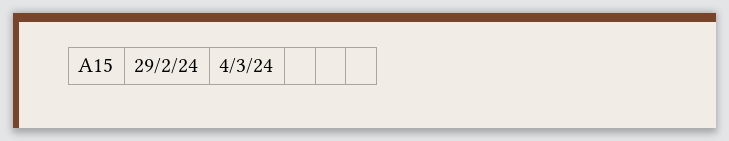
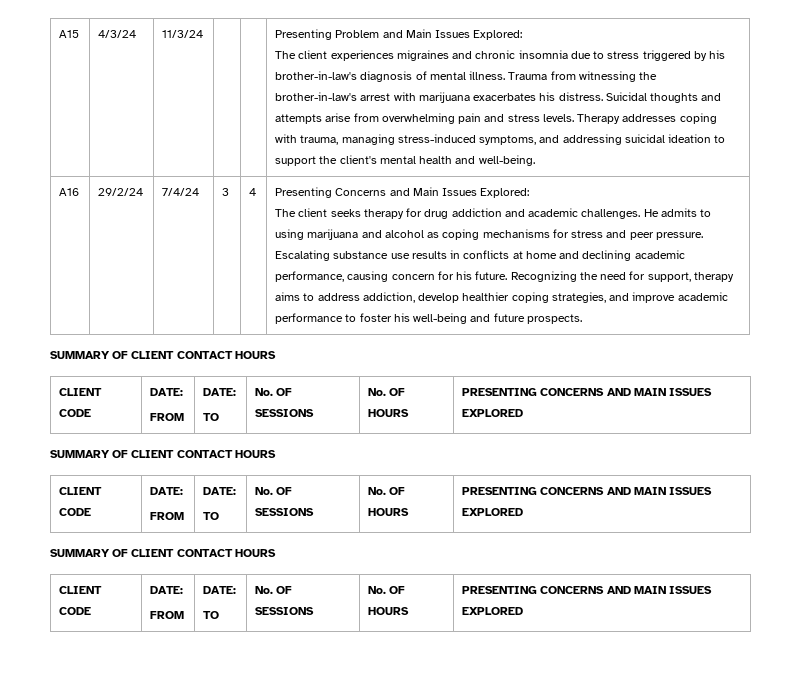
[134,58,199,74] [219,58,274,74] 29/2/24 | 4/3/24 | | | -> [98,30,137,38] [162,30,204,38] [275,29,523,40] [275,50,726,61] [275,71,658,82] [275,92,722,103] [275,113,717,124] [275,134,726,145] [275,155,535,166] [59,188,80,196] [98,188,144,196] [162,188,200,196] [222,188,230,196] [249,188,257,196] [275,187,530,198] [275,208,712,219] [275,229,703,240] [275,250,685,261] [275,271,734,282] [275,292,728,303] [275,313,582,324] [50,351,276,359] [59,388,103,396] [59,409,92,417] [150,388,184,396] [150,413,185,421] [203,388,237,396] [203,413,220,421] [255,388,293,396] [255,409,315,417] [368,388,406,396] [368,409,410,417] [462,388,713,396] [462,409,524,417] [50,450,276,458] [59,487,103,495] [59,508,92,516] [150,487,184,495] [150,512,185,520] [203,487,237,495] [203,512,220,520] [255,487,293,495] [255,508,315,516] [368,487,406,495] [368,508,410,516] [462,487,713,495] [462,508,524,516] [50,549,276,557] [59,586,103,594] [59,607,92,615] [150,586,184,594] [150,611,185,619] [203,586,237,594] [203,611,220,619] [255,586,293,594] [255,607,315,615] [368,586,406,594] [368,607,410,615] [462,586,713,594] [462,607,524,615] 4/3/24 | 11/3/24 | | | Presenting Problem and Main Issues Explored: // The client experiences migraines and chronic insomnia due to stress triggered by his brother-in-law's diagnosis of mental illness. Trauma from witnessing the brother-in-law's arrest with marijuana exacerbates his distress. Suicidal thoughts and attempts arise from overwhelming pain and stress levels. Therapy addresses coping with trauma, managing stress-induced symptoms, and addressing suicidal ideation to support the client's mental health and well-being. // A16 | 29/2/24 | 7/4/24 | 3 | 4 | Presenting Concerns and Main Issues Explored: // The client seeks therapy for drug addiction and academic challenges. He admits to using marijuana and alcohol as coping mechanisms for stress and peer pressure. Escalating substance use results in conflicts at home and declining academic performance, causing concern for his future. Recognizing the need for support, therapy aims to address addiction, develop healthier coping strategies, and improve academic performance to foster his well-being and future prospects. // SUMMARY OF CLIENT CONTACT HOURS // CLIENT CODE | DATE: // FROM | DATE: // TO | No. OF SESSIONS | No. OF HOURS | PRESENTING CONCERNS AND MAIN ISSUES EXPLORED // SUMMARY OF CLIENT CONTACT HOURS // CLIENT CODE | DATE: // FROM | DATE: // TO | No. OF SESSIONS | No. OF HOURS | PRESENTING CONCERNS AND MAIN ISSUES EXPLORED // SUMMARY OF CLIENT CONTACT HOURS // CLIENT CODE | DATE: // FROM | DATE: // TO | No. OF SESSIONS | No. OF HOURS | PRESENTING CONCERNS AND MAIN ISSUES EXPLORED

